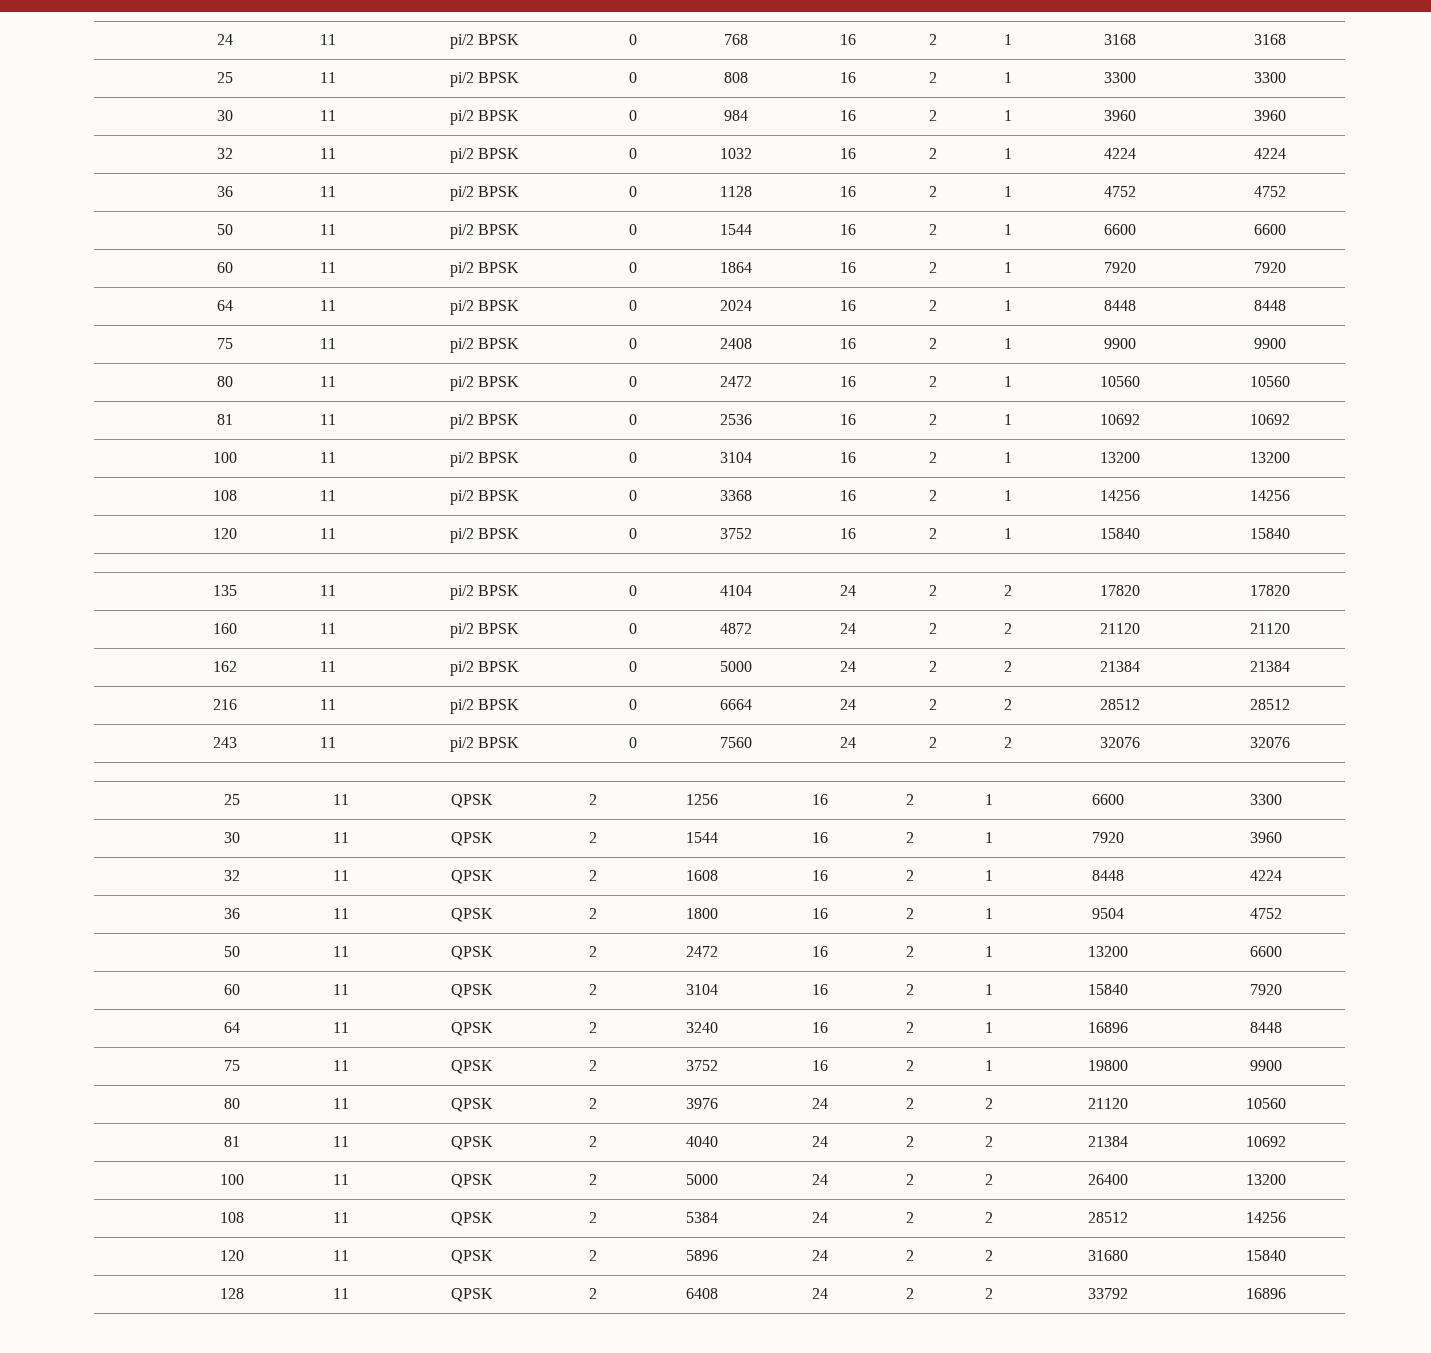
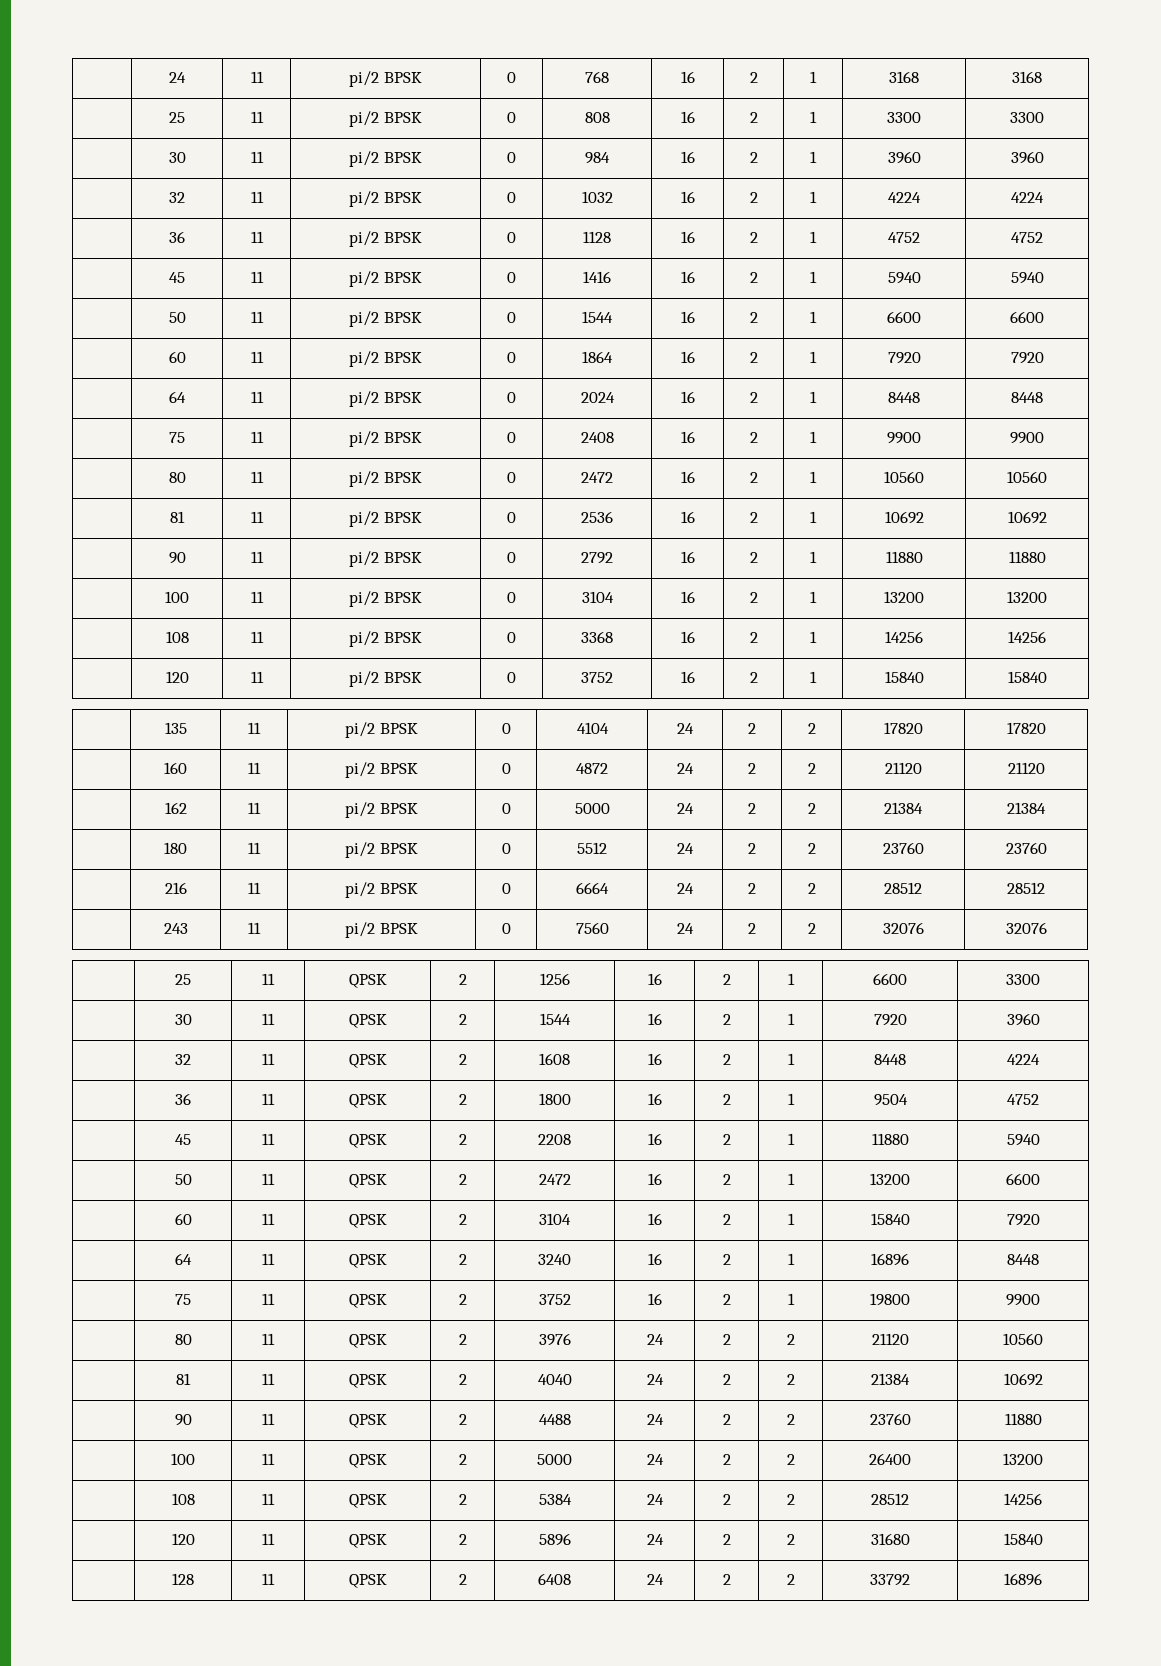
(1286, 191) none -> [169,272,185,283] [250,271,264,283] [349,271,422,287] [507,272,516,283] [583,271,611,283] [680,271,695,283] [749,272,758,283] [810,271,817,283] [887,272,921,284] [1010,272,1044,284] // | 45 | 11 | pi/2 BPSK | 0 | 1416 | 16 | 2 | 1 | 5940 | 5940
(1290, 419) none -> [168,552,186,564] [250,551,264,563] [349,551,422,567] [507,552,516,563] [581,552,613,564] [680,551,695,563] [749,552,758,563] [810,551,817,563] [885,551,923,563] [1008,551,1046,563] // | 90 | 11 | pi/2 BPSK | 0 | 2792 | 16 | 2 | 1 | 11880 | 11880
(1290, 666) none -> [164,842,187,854] [248,842,261,854] [345,842,418,858] [501,843,511,854] [577,842,607,854] [677,843,694,854] [748,843,756,854] [807,843,816,854] [882,842,924,854] [1005,842,1047,854] // | 180 | 11 | pi/2 BPSK | 0 | 5512 | 24 | 2 | 2 | 23760 | 23760
(1282, 913) none -> [175,1134,191,1145] [262,1133,275,1145] [348,1134,387,1148] [458,1134,467,1145] [538,1134,571,1145] [647,1133,662,1145] [722,1134,731,1145] [787,1133,795,1145] [871,1133,909,1145] [1006,1134,1040,1146] // | 45 | 11 | QPSK | 2 | 2208 | 16 | 2 | 1 | 11880 | 5940
(1286, 1141) none -> [174,1414,192,1426] [262,1413,275,1425] [348,1414,387,1428] [458,1414,467,1425] [538,1414,571,1425] [646,1414,664,1425] [722,1414,731,1425] [786,1414,795,1425] [869,1413,911,1425] [1004,1413,1042,1425] // | 90 | 11 | QPSK | 2 | 4488 | 24 | 2 | 2 | 23760 | 11880

